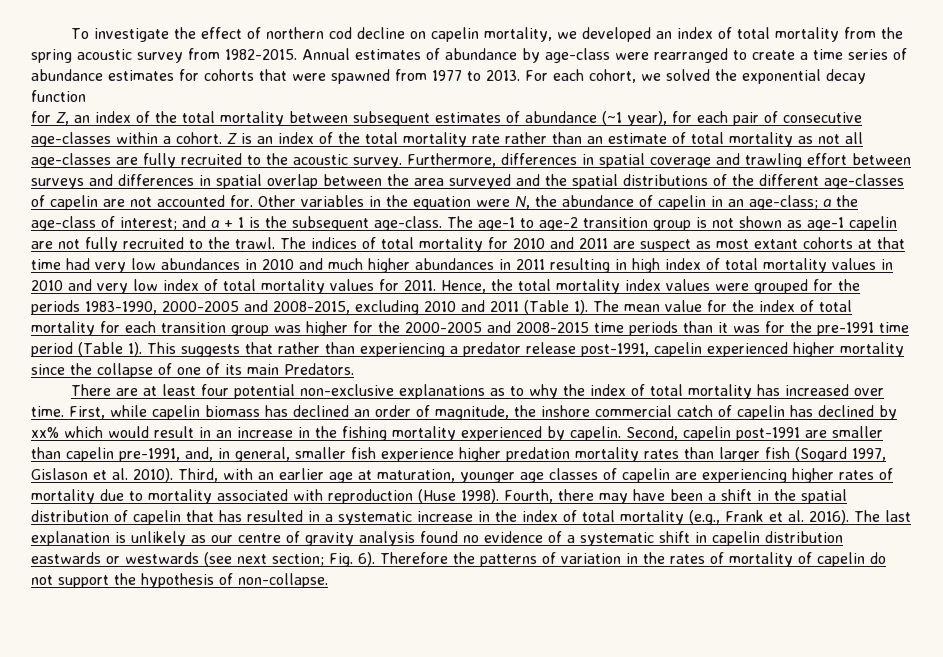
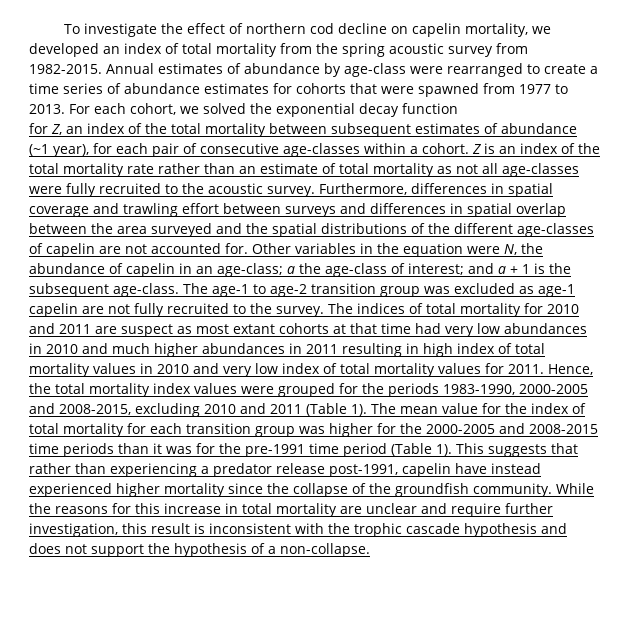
[116,157,138,165] are -> [29,186,62,194] were
[696,216,782,228] is not shown -> [424,283,515,294] was excluded
[235,237,275,249] trawl. -> [276,306,324,317] survey.
(702, 349) none -> [455,463,541,474] have instead
[177,363,354,375] [70,384,884,399] [31,405,897,420] [31,426,883,441] [31,447,886,462] [31,468,893,483] [31,489,847,504] [31,510,911,525] [31,531,843,546] [31,552,886,567] one of its main Predators. // There are at least four potential non-exclusive explanations as to why the index of total mortality has increased over time. First, while capelin biomass has declined an order of magnitude, the inshore commercial catch of capelin has declined by xx% which would result in an increase in the fishing mortality experienced by capelin. Second, capelin post-1991 are smaller than capelin pre-1991, and, in general, smaller fish experience higher predation mortality rates than larger fish (Sogard 1997, Gislason et al. 2010). Third, with an earlier age at maturation, younger age classes of capelin are experiencing higher rates of mortality due to mortality associated with reproduction (Huse 1998). Fourth, there may have been a shift in the spatial distribution of capelin that has resulted in a systematic increase in the index of total mortality (e.g., Frank et al. 2016). The last explanation is unlikely as our centre of gravity analysis found no evidence of a systematic shift in capelin distribution eastwards or westwards (see next section; Fig. 6). Therefore the patterns of variation in the rates of mortality of capelin do -> [369,483,594,497] [29,503,553,517] [29,523,567,537] [29,543,61,554] the groundfish community. While the reasons for this increase in total mortality are unclear and require further investigation, this result is inconsistent with the trophic cascade hypothesis and does
(233, 579) none -> [268,546,276,554] a

